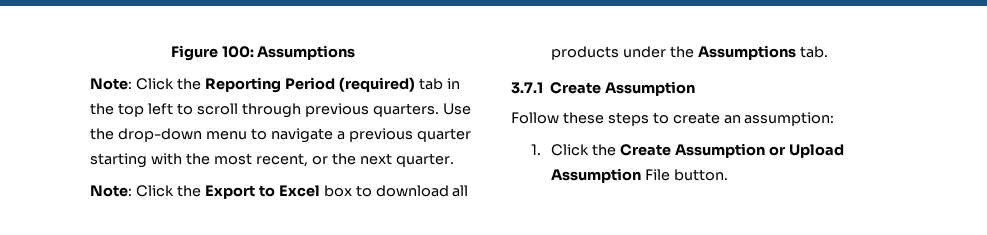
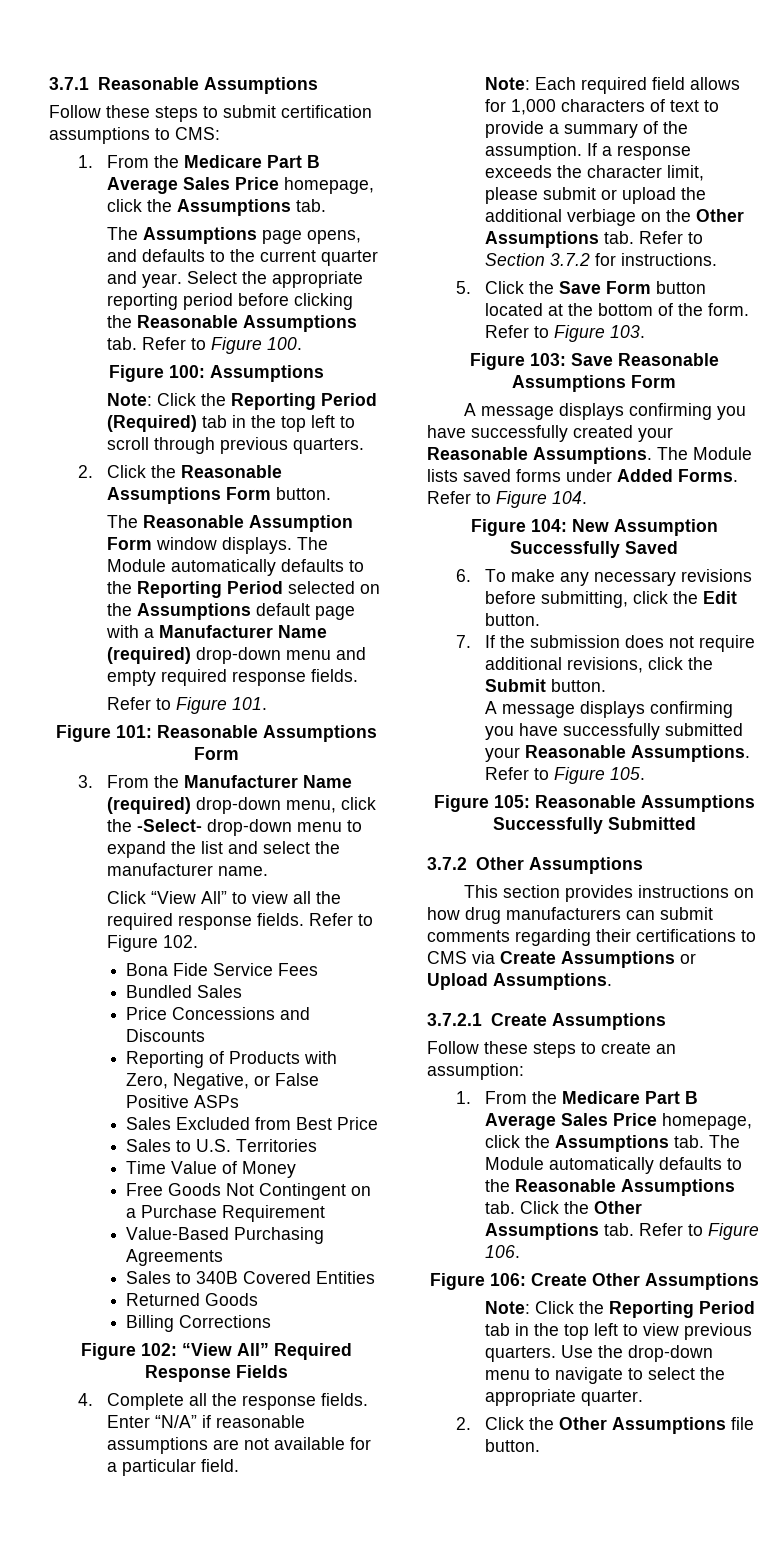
(170, 53) none -> [49,77,318,94] [49,105,372,122] [49,127,220,144] [78,155,321,168] [107,177,375,194] [107,199,327,216] [107,227,362,244] [107,249,379,266] [107,271,364,288] [107,293,354,310] [107,315,358,332] [107,337,303,354] 3.7.1 Reasonable Assumptions // Follow these steps to submit certification assumptions to CMS: // 1. From the Medicare Part B Average Sales Price homepage, click the Assumptions tab. // The Assumptions page opens, and defaults to the current quarter and year. Select the appropriate reporting period before clicking the Reasonable Assumptions tab. Refer to Figure 100. //
[338,77,415,92] (required) -> [107,415,198,432] (Required)
[442,103,471,115] [90,128,471,143] [90,153,454,168] [90,185,469,199] [551,45,828,60] [511,81,696,96] Use the drop-down menu to navigate a previous quarter starting with the most recent, or the next quarter. // Note: Click the Export to Excel box to download all products under the Assumptions tab. // 3.7.1 Create Assumption -> [78,465,283,478] [107,487,332,504] [107,515,354,532] [107,537,329,554] [107,559,365,576] [107,581,381,598] [107,603,356,620] [106,625,328,638] [107,647,367,664] [107,669,359,686] [107,697,268,714] [55,725,377,742] [193,747,239,760] [78,775,353,788] [107,797,377,814] [107,819,363,836] [107,841,341,858] [107,863,269,876] [107,891,342,904] [107,913,374,930] [107,935,199,952] [126,963,319,976] [126,985,243,998] [126,1007,311,1020] [126,1029,206,1042] [126,1051,338,1068] [126,1073,320,1090] [126,1095,240,1108] [126,1117,379,1130] [126,1139,318,1152] [126,1161,297,1178] [126,1183,372,1200] [126,1205,326,1222] [126,1227,325,1244] [126,1249,224,1266] [126,1271,376,1284] [126,1293,259,1306] [126,1315,272,1332] [80,1343,352,1360] [144,1365,288,1382] [78,1393,369,1410] [107,1415,306,1428] [107,1437,372,1454] [107,1459,240,1476] [485,77,741,94] [485,99,720,115] [485,121,689,138] [485,143,692,160] [485,165,705,181] [485,187,707,204] [485,209,745,226] [485,231,704,248] [485,253,718,266] [456,281,707,294] [485,303,750,316] [485,325,646,342] [469,353,719,370] [512,375,676,392] [464,403,747,420] [427,425,673,442] [427,447,752,464] [427,469,738,482] [427,491,587,508] [470,519,718,536] [510,541,678,558] [456,569,753,586] [485,591,738,608] [485,613,541,626] [456,635,756,652] [485,657,714,673] [485,679,607,692] [485,701,734,718] [485,723,744,740] [485,745,751,762] [485,767,646,784] [433,795,755,812] [492,817,696,834] [427,857,643,874] [464,885,755,902] [427,907,713,924] [427,929,756,946] [427,951,696,968] [427,973,612,990] [427,1013,666,1030] // 2. Click the Reasonable Assumptions Form button. // The Reasonable Assumption Form window displays. The Module automatically defaults to the Reporting Period selected on the Assumptions default page with a Manufacturer Name (required) drop-down menu and empty required response fields. // Refer to Figure 101. // Figure 101: Reasonable Assumptions Form // 3. From the Manufacturer Name (required) drop-down menu, click the -Select- drop-down menu to expand the list and select the manufacturer name. // Click “View All” to view all the required response fields. Refer to Figure 102. // Bona Fide Service Fees // Bundled Sales // Price Concessions and Discounts // Reporting of Products with Zero, Negative, or False Positive ASPs // Sales Excluded from Best Price // Sales to U.S. Territories // Time Value of Money // Free Goods Not Contingent on a Purchase Requirement // Value-Based Purchasing Agreements // Sales to 340B Covered Entities // Returned Goods // Billing Corrections // Figure 102: “View All” Required Response Fields // 4. Complete all the response fields. Enter “N/A” if reasonable assumptions are not available for a particular field. // Note: Each required field allows for 1,000 characters of text to provide a summary of the assumption. If a response exceeds the character limit, please submit or upload the additional verbiage on the Other Assumptions tab. Refer to Section 3.7.2 for instructions. // 5. Click the Save Form button located at the bottom of the form. Refer to Figure 103. // Figure 103: Save Reasonable Assumptions Form // A message displays confirming you have successfully created your Reasonable Assumptions. The Module lists saved forms under Added Forms. Refer to Figure 104. // Figure 104: New Assumption Successfully Saved // 6. To make any necessary revisions before submitting, click the Edit button. // 7. If the submission does not require additional revisions, click the Submit button. // A message displays confirming you have successfully submitted your Reasonable Assumptions. Refer to Figure 105. // Figure 105: Reasonable Assumptions Successfully Submitted // 3.7.2 Other Assumptions // This section provides instructions on how drug manufacturers can submit comments regarding their certifications to CMS via Create Assumptions or Upload Assumptions. // 3.7.2.1 Create Assumptions
[551,143,844,158] [551,168,671,183] Click the Create Assumption or Upload Assumption File -> [485,1091,699,1104] [485,1113,753,1130] [485,1135,741,1152] [485,1157,743,1174] [485,1179,736,1196] [485,1201,643,1214] [485,1223,760,1240] [485,1245,521,1258] [429,1273,759,1290] [485,1301,756,1318] [485,1323,753,1340] [485,1345,714,1362] [485,1367,726,1384] [485,1389,644,1406] [456,1417,755,1434] From the Medicare Part B Average Sales Price homepage, click the Assumptions tab. The Module automatically defaults to the Reasonable Assumptions tab. Click the Other Assumptions tab. Refer to Figure 106. // Figure 106: Create Other Assumptions // Note: Click the Reporting Period tab in the top left to view previous quarters. Use the drop-down menu to navigate to select the appropriate quarter. // 2. Click the Other Assumptions file

